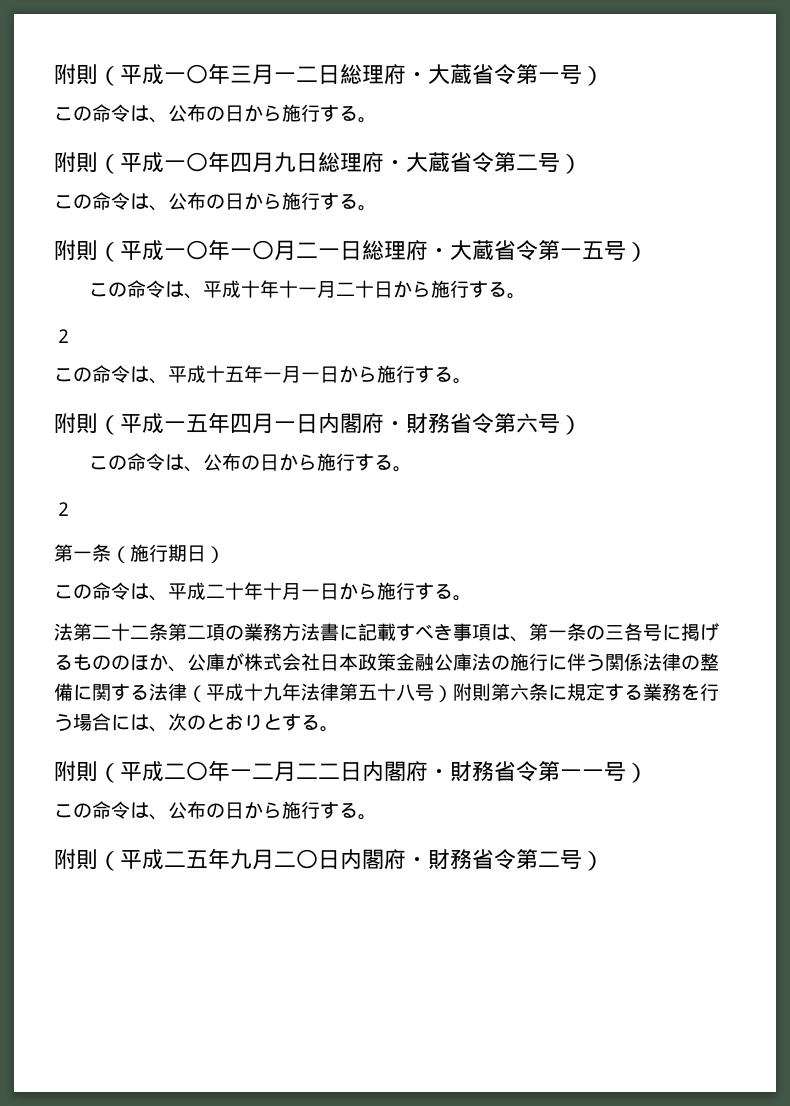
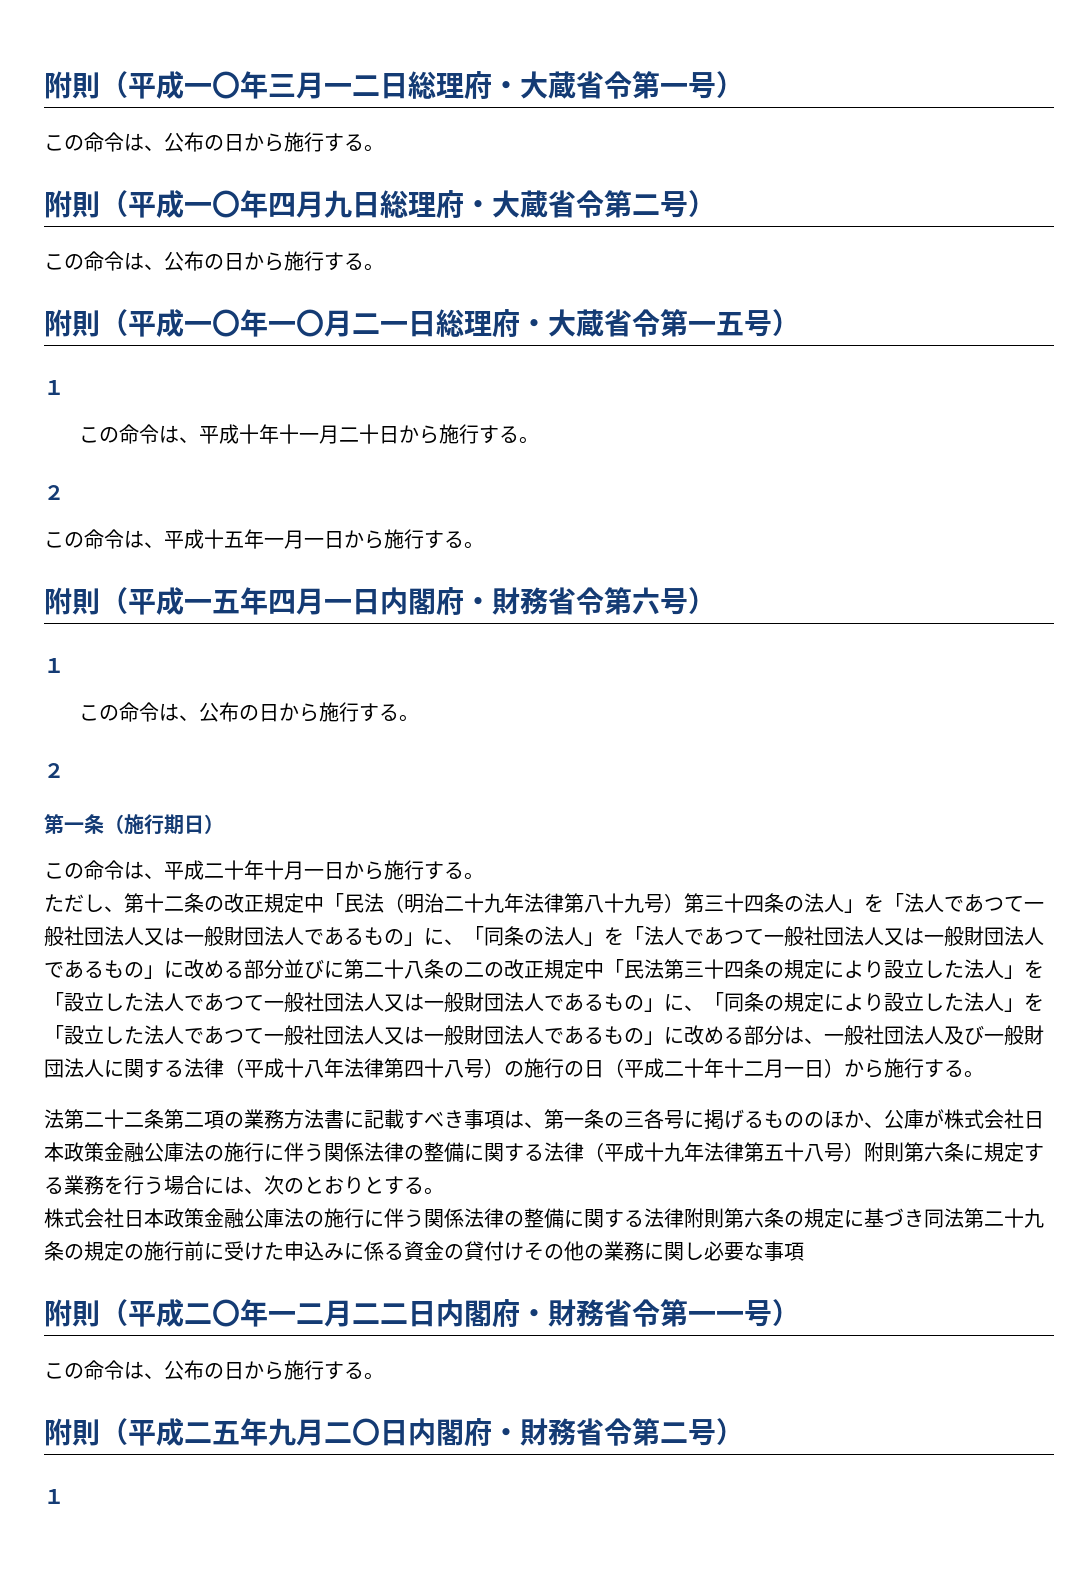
(648, 252) none -> [44,380,64,395] // １
(582, 425) none -> [44,658,64,673] // １
(472, 598) none -> [44,893,1044,913] [44,926,1044,946] [44,959,1044,979] [44,992,1044,1012] [44,1025,1044,1045] [44,1058,984,1078] // ただし、第十二条の改正規定中「民法（明治二十九年法律第八十九号）第三十四条の法人」を「法人であつて一般社団法人又は一般財団法人であるもの」に、「同条の法人」を「法人であつて一般社団法人又は一般財団法人であるもの」に改める部分並びに第二十八条の二の改正規定中「民法第三十四条の規定により設立した法人」を「設立した法人であつて一般社団法人又は一般財団法人であるもの」に、「同条の規定により設立した法人」を「設立した法人であつて一般社団法人又は一般財団法人であるもの」に改める部分は、一般社団法人及び一般財団法人に関する法律（平成十八年法律第四十八号）の施行の日（平成二十年十二月一日）から施行する。
(339, 729) none -> [44,1208,1044,1229] [44,1241,804,1261] // 株式会社日本政策金融公庫法の施行に伴う関係法律の整備に関する法律附則第六条の規定に基づき同法第二十九条の規定の施行前に受けた申込みに係る資金の貸付けその他の業務に関し必要な事項
(604, 861) none -> [44,1489,64,1504] // １

